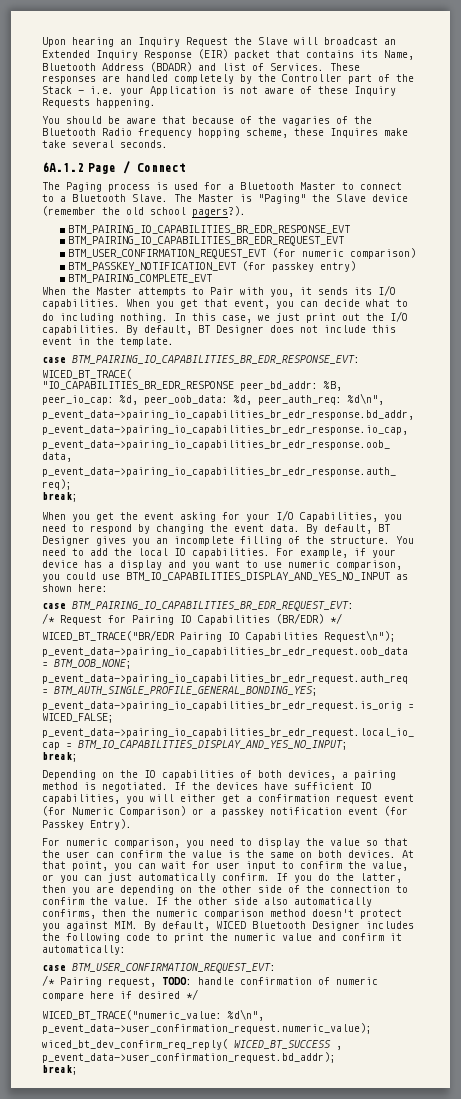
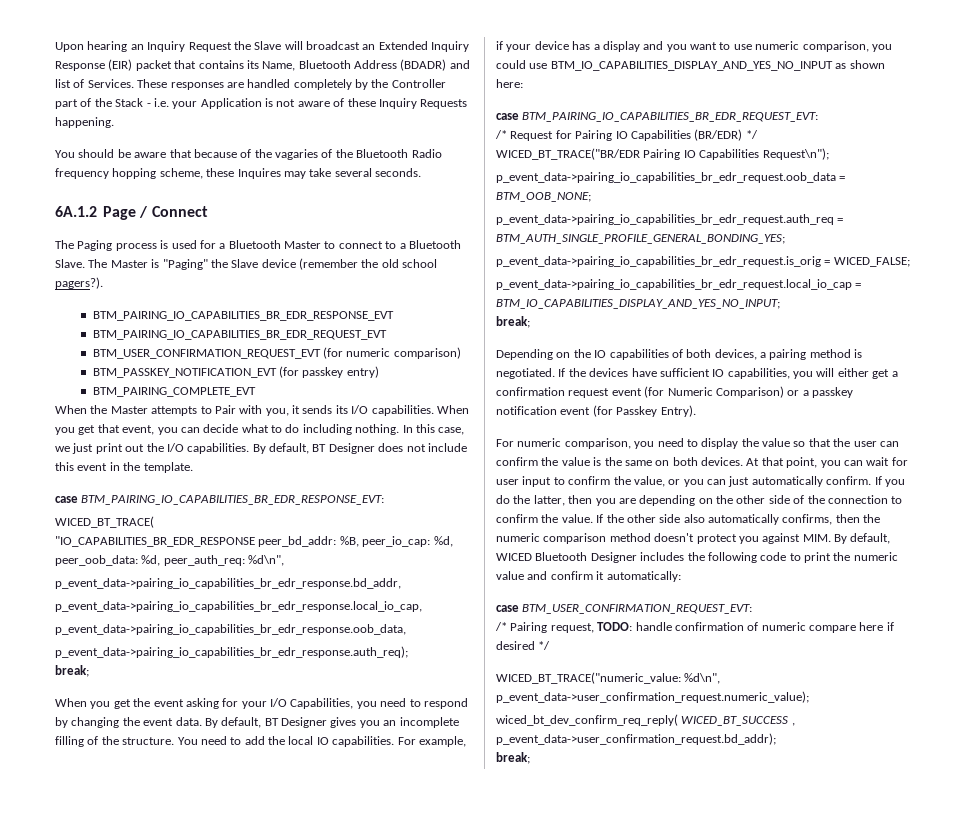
[384,128,408,136] make -> [283,171,306,179] may
[42,425,408,435] p_event_data->pairing_io_capabilities_br_edr_response.io_cap, -> [55,601,422,612] p_event_data->pairing_io_capabilities_br_edr_response.local_io_cap,

